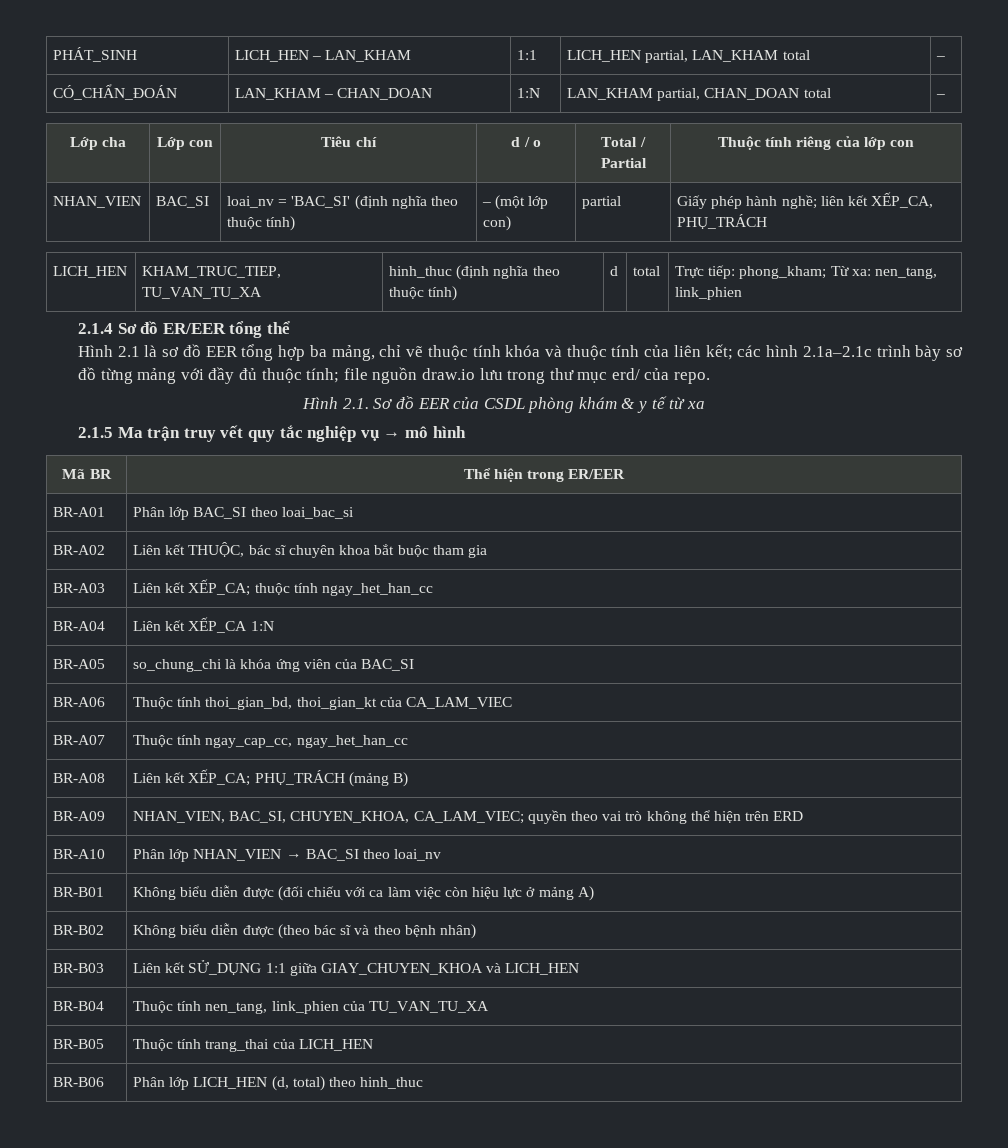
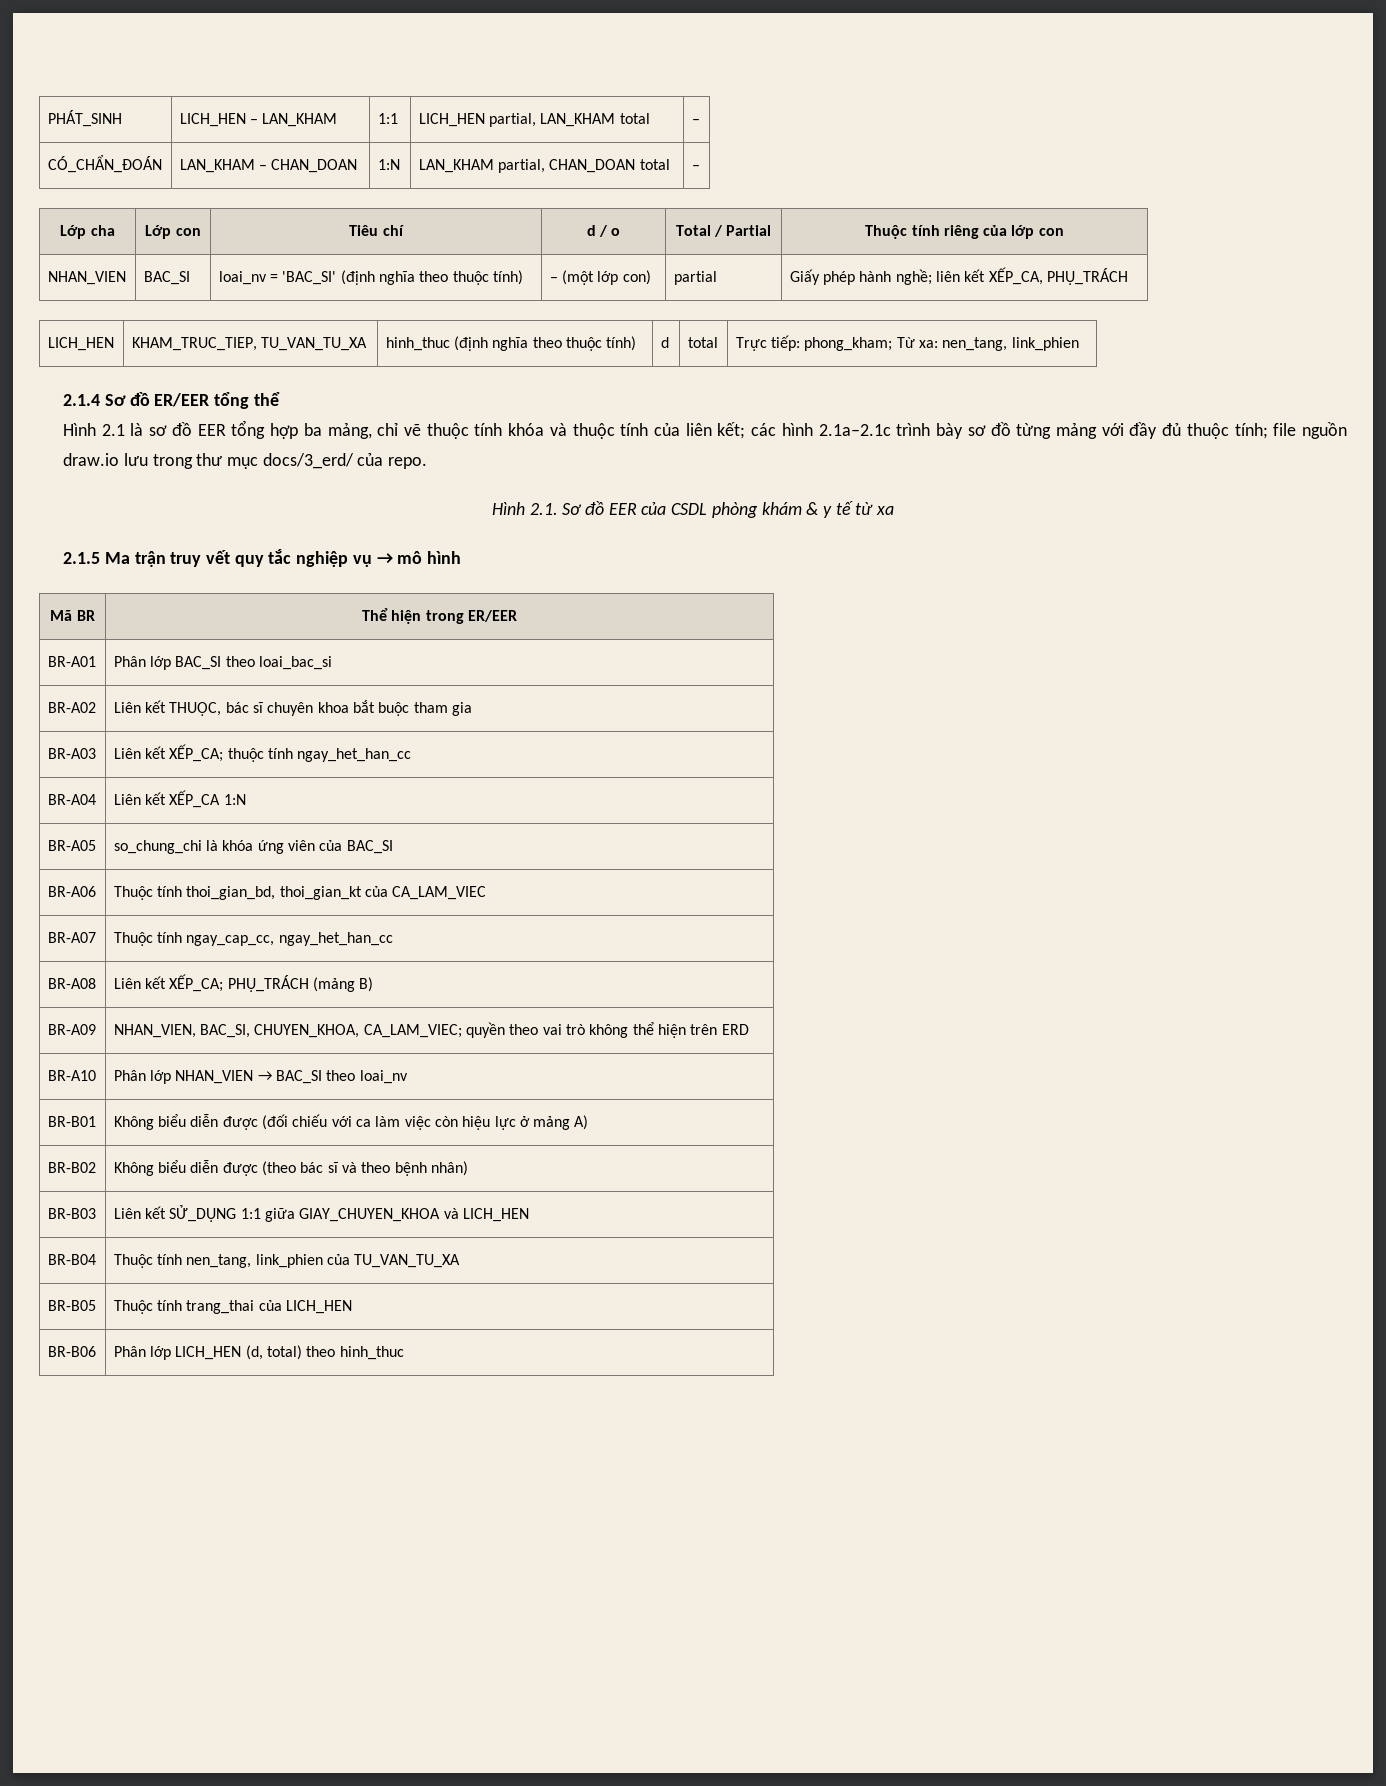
[611,368,640,380] erd/ -> [262,453,354,469] docs/3_erd/

